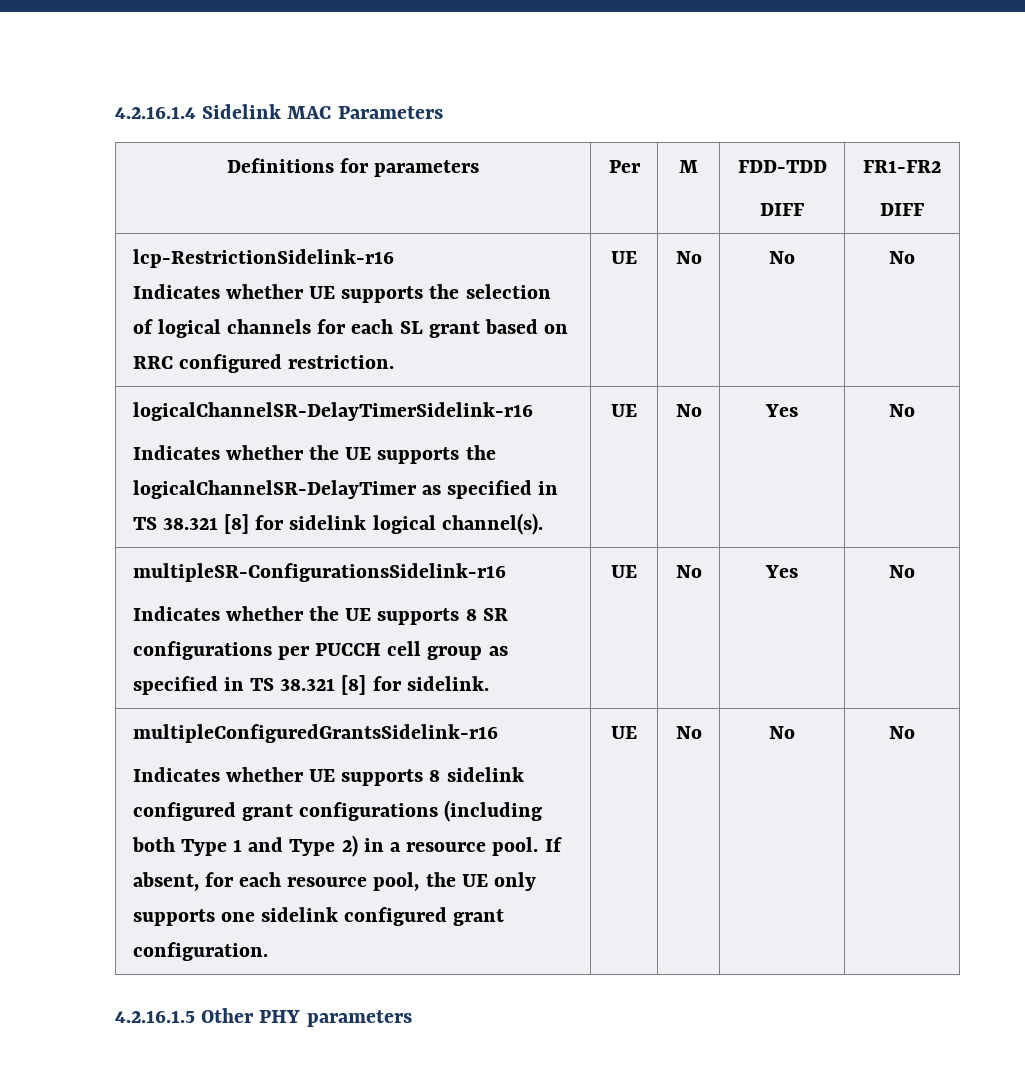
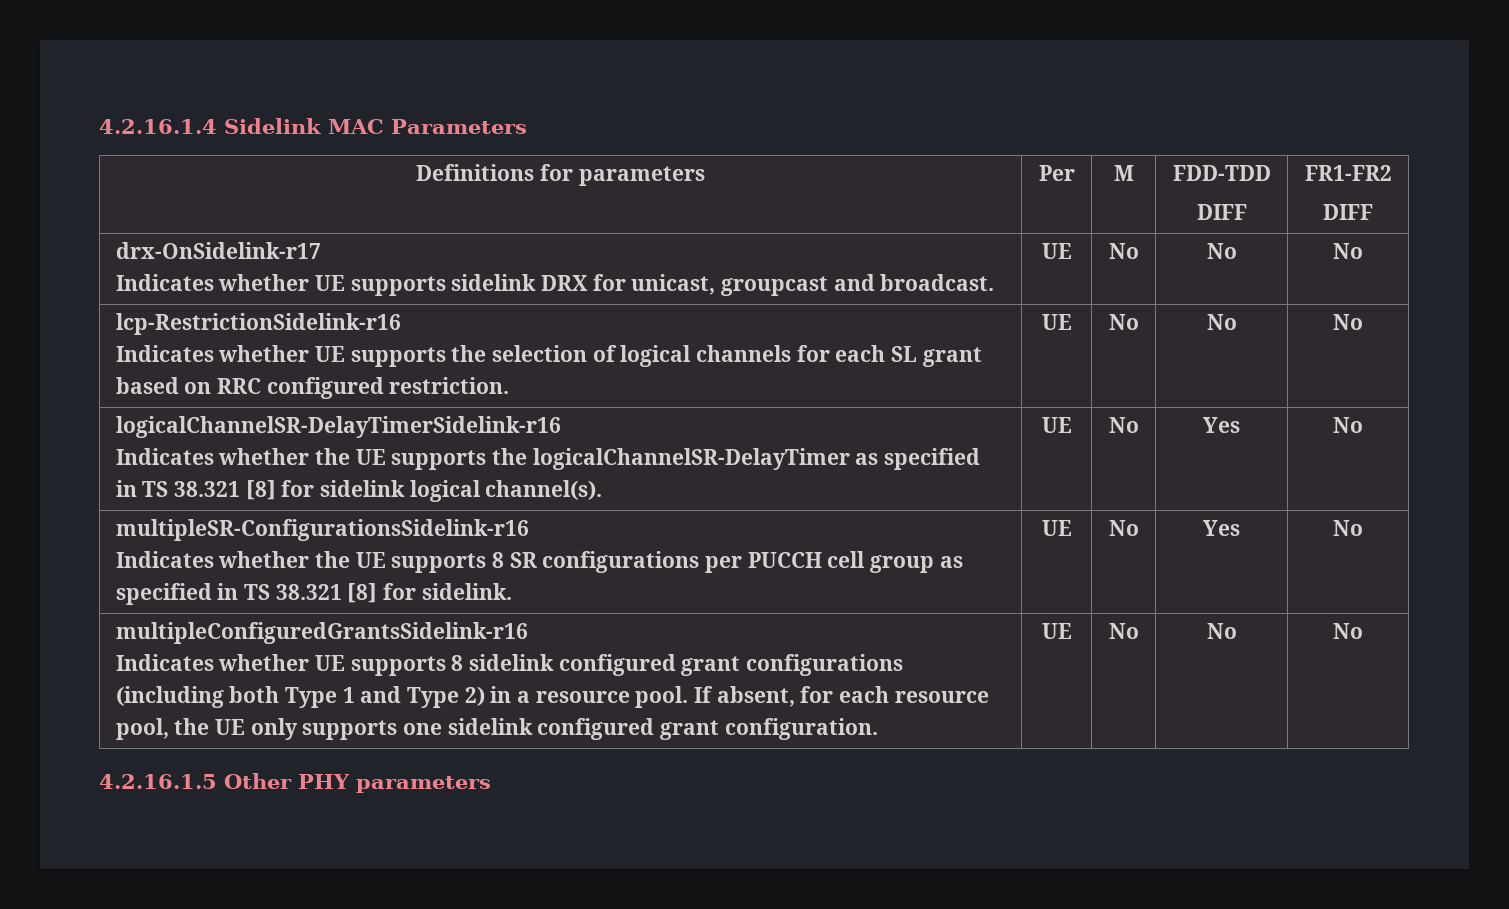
(924, 209) none -> [115,242,321,259] [115,274,995,296] [1041,243,1072,259] [1108,243,1139,259] [1206,243,1237,259] [1333,243,1363,259] // drx-OnSidelink-r17 // Indicates whether UE supports sidelink DRX for unicast, groupcast and broadcast. | UE | No | No | No

